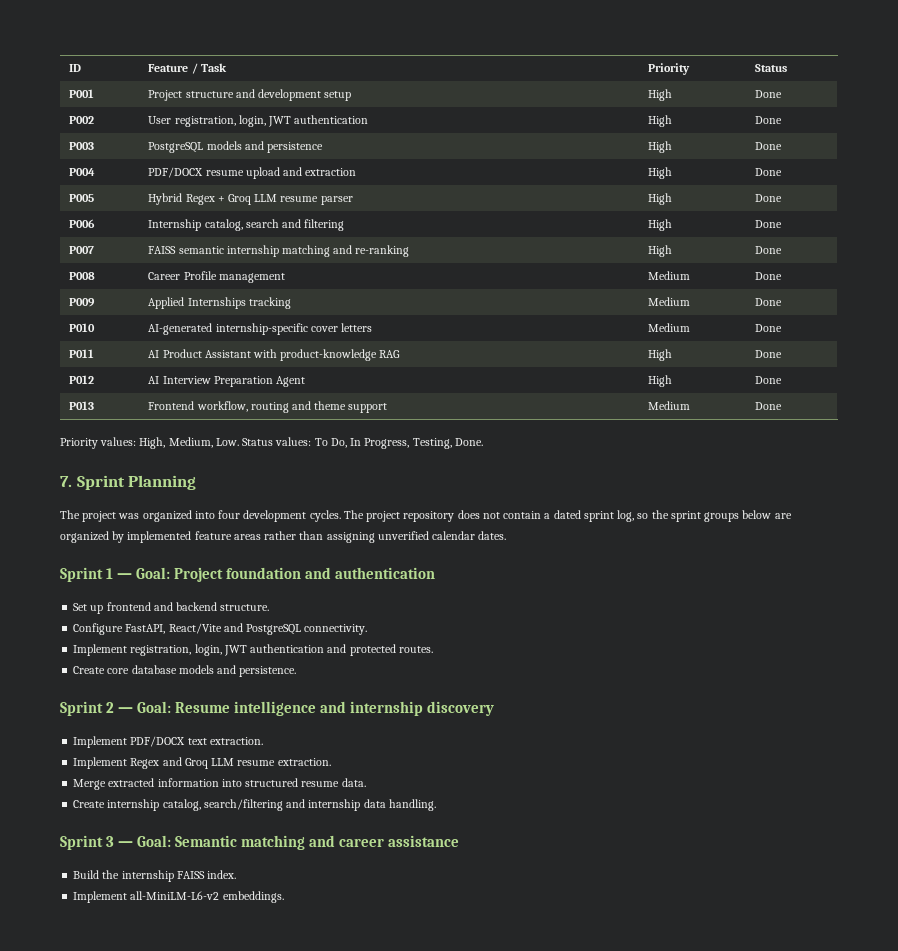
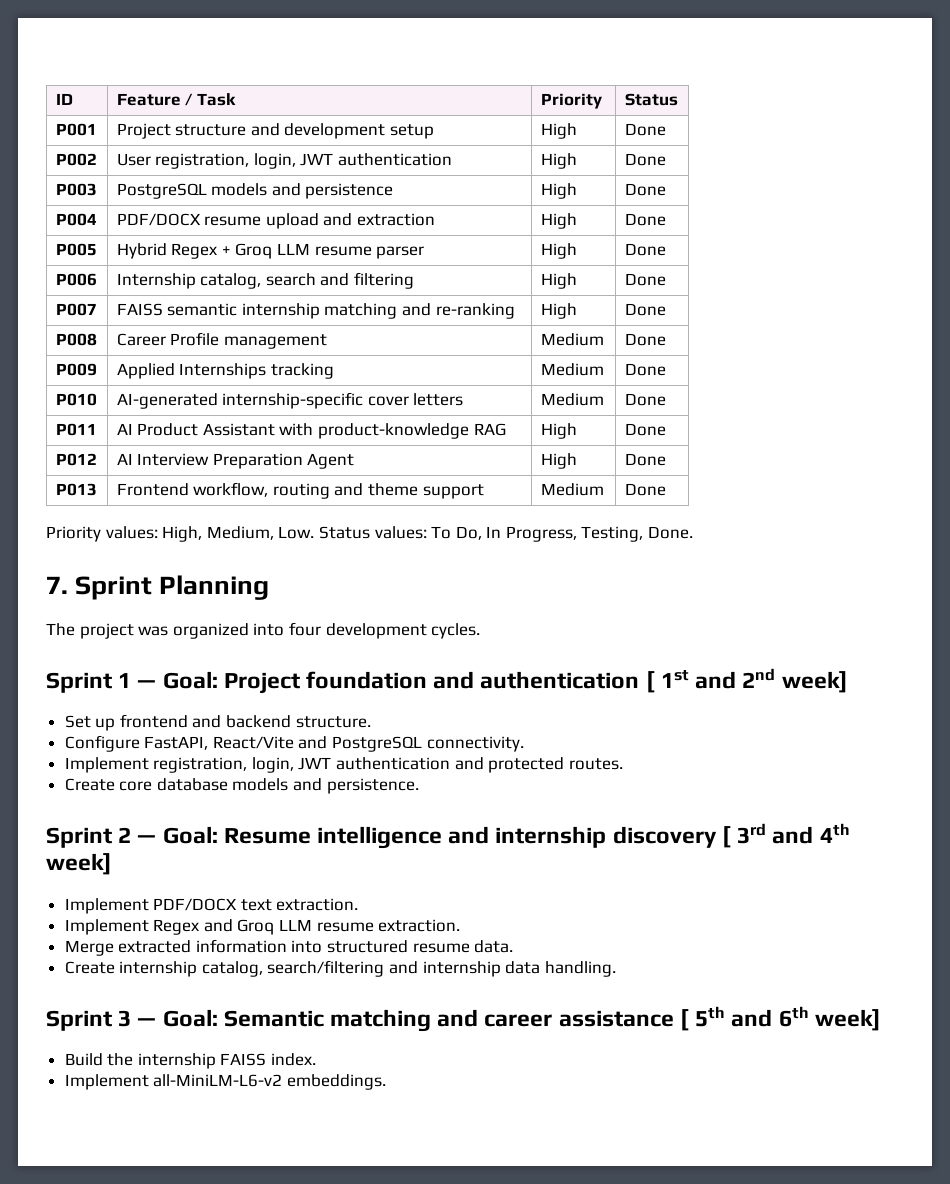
[343,510,792,522] [60,531,507,543] The project repository does not contain a dated sprint log, so the sprint groups below are organized by implemented feature areas rather than assigning unverified calendar dates. -> (481, 631) none
(436, 573) none -> [645,668,848,693] [ 1st and 2nd week]
(495, 708) none -> [721,823,850,848] [46,853,112,875] [ 3rd and 4th week]
(460, 841) none -> [679,1006,881,1031] [ 5th and 6th week]

